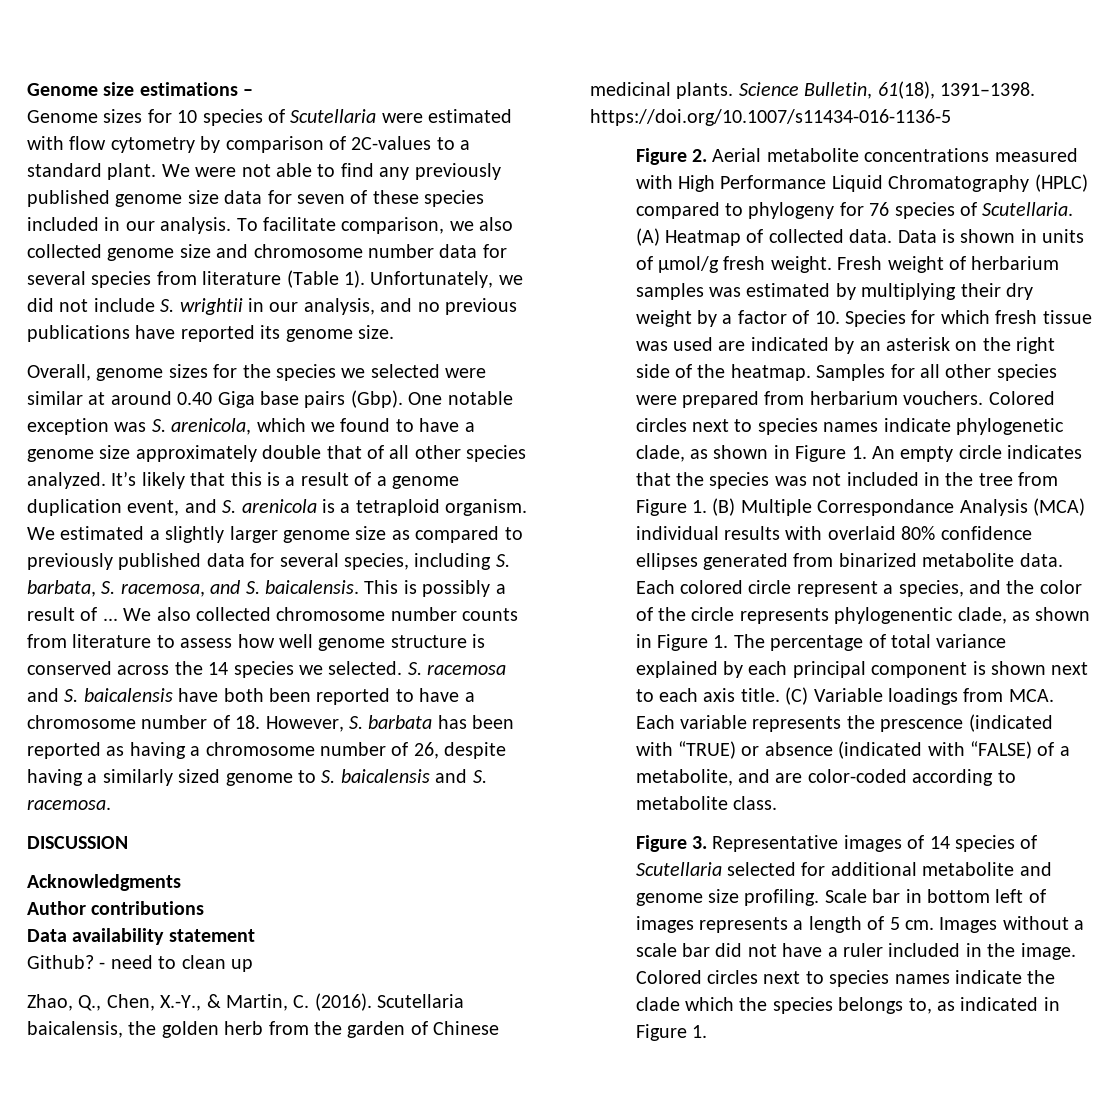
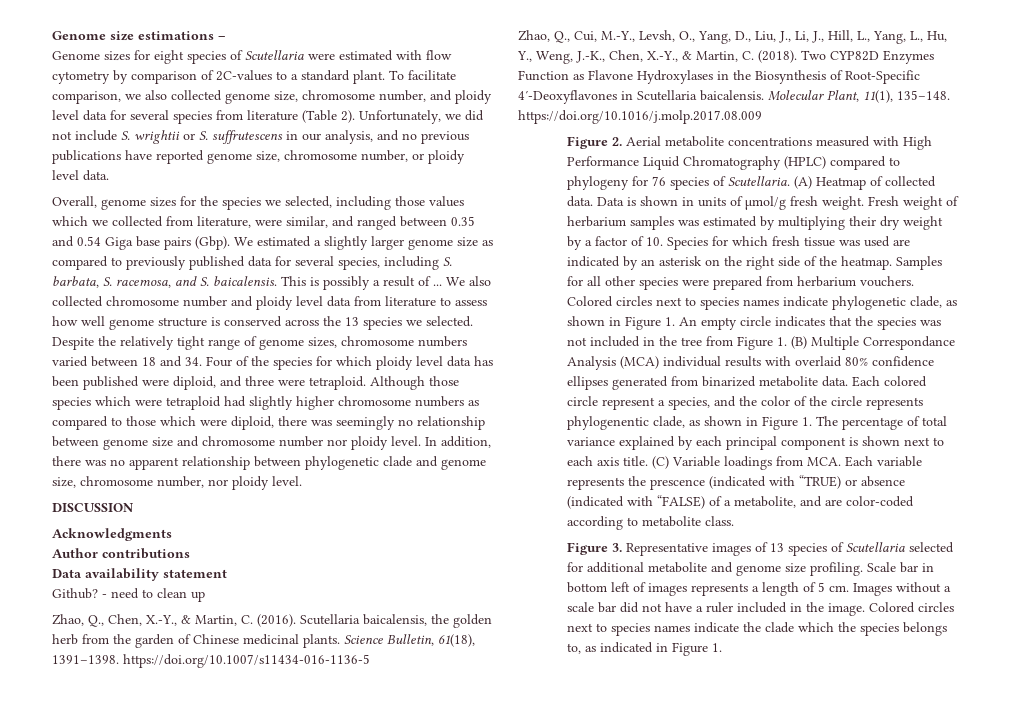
[177,110,198,123] 10 -> [154,50,184,64] eight
[161,163,501,180] [27,190,485,207] [27,217,232,234] We were not able to find any previously published genome size data for seven of these species included in our analysis. -> (385, 77) none
[179,244,434,258] size and chromosome number -> [274,90,492,104] [52,110,79,120] size, chromosome number, and ploidy level
[344,270,365,288] 1). -> [341,110,355,123] 2).
(243, 306) none -> [183,130,283,144] or S. suffrutescens
[260,325,394,342] its genome size. -> [207,150,465,164] [52,170,109,181] genome size, chromosome number, or ploidy level data.
[370,364,487,378] [27,390,513,408] [27,418,475,435] [27,445,527,462] [27,471,459,489] [27,499,528,516] selected were similar at around 0.40 Giga base pairs (Gbp). One notable exception was S. arenicola, which we found to have a genome size approximately double that of all other species analyzed. It’s likely that this is a result of a genome duplication event, and S. arenicola is a tetraploid organism. -> [285,196,464,210] [52,216,475,230] [52,236,230,250] selected, including those values which we collected from literature, were similar, and ranged between 0.35 and 0.54 Giga base pairs (Gbp).
[462,608,519,621] counts -> [231,296,351,310] and ploidy level data
[208,662,229,675] 14 -> [345,317,359,326] 13
[407,662,507,675] [27,688,475,705] [27,715,515,732] [27,742,507,759] [27,769,487,786] [27,800,111,810] S. racemosa and S. baicalensis have both been reported to have a chromosome number of 18. However, S. barbata has been reported as having a chromosome number of 26, despite having a similarly sized genome to S. baicalensis and S. racemosa. -> [52,336,467,350] [52,356,493,370] [52,376,459,390] [52,396,479,410] [52,416,485,430] [52,436,491,450] [52,456,486,470] [52,476,302,490] Despite the relatively tight range of genome sizes, chromosome numbers varied between 18 and 34. Four of the species for which ploidy level data has been published were diploid, and three were tetraploid. Although those species which were tetraploid had slightly higher chromosome numbers as compared to those which were diploid, there was seemingly no relationship between genome size and chromosome number nor ploidy level. In addition, there was no apparent relationship between phylogenetic clade and genome size, chromosome number, nor ploidy level.
(951, 117) none -> [518,30,947,44] [517,50,934,64] [518,70,920,84] [518,90,950,104] [518,110,762,124] // Zhao, Q., Cui, M.-Y., Levsh, O., Yang, D., Liu, J., Li, J., Hill, L., Yang, L., Hu, Y., Weng, J.-K., Chen, X.-Y., & Martin, C. (2018). Two CYP82D Enzymes Function as Flavone Hydroxylases in the Biosynthesis of Root-Specific 4′-Deoxyflavones in Scutellaria baicalensis. Molecular Plant, 11(1), 135–148. https://doi.org/10.1016/j.molp.2017.08.009
[929,836,950,849] 14 -> [769,543,784,552] 13

